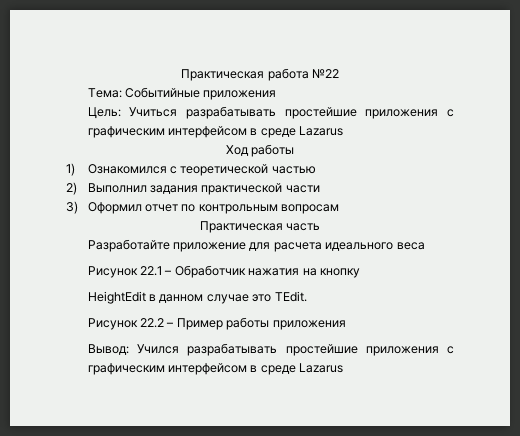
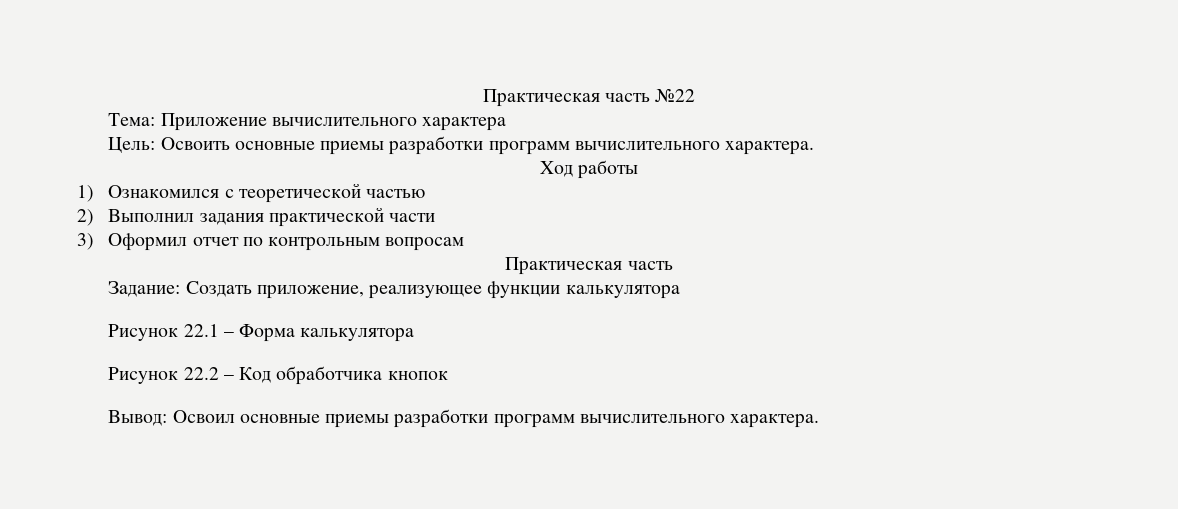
[181,68,309,81] Практическая работа -> [482,89,650,107] Практическая часть
[125,87,277,100] [87,106,454,119] [87,126,344,138] Событийные приложения // Цель: Учиться разрабатывать простейшие приложения с графическим интерфейсом в среде Lazarus -> [160,113,507,131] [108,136,815,155] Приложение вычислительного характера // Цель: Освоить основные приемы разработки программ вычислительного характера.
[87,239,425,252] [87,265,360,278] [87,291,307,304] [87,317,346,330] [87,343,454,356] [87,363,344,375] Разработайте приложение для расчета идеального веса // Рисунок 22.1 – Обработчик нажатия на кнопку // HeightEdit в данном случае это TEdit. // Рисунок 22.2 – Пример работы приложения // Вывод: Учился разрабатывать простейшие приложения с графическим интерфейсом в среде Lazarus -> [108,281,680,299] [108,324,415,342] [108,366,448,385] [108,409,820,428] Задание: Создать приложение, реализующее функции калькулятора // Рисунок 22.1 – Форма калькулятора // Рисунок 22.2 – Код обработчика кнопок // Вывод: Освоил основные приемы разработки программ вычислительного характера.

